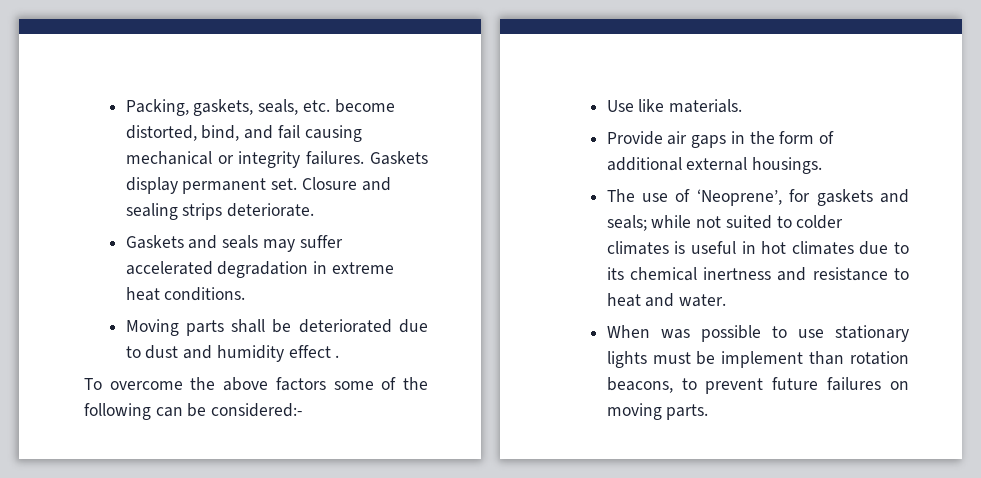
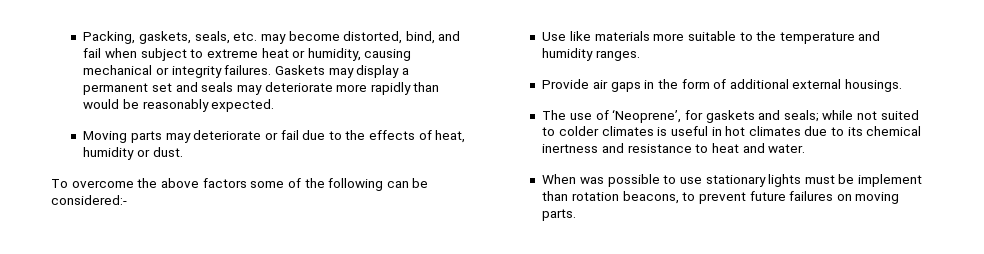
(330, 106) none -> [260,34,286,44] may
(300, 132) none -> [104,48,361,61] when subject to extreme heat or humidity,
[125,177,391,194] [125,203,315,220] [125,235,343,252] [125,261,394,278] [125,287,246,301] [125,319,428,336] [125,345,340,362] display permanent set. Closure and sealing strips deteriorate. // Gaskets and seals may suffer accelerated degradation in extreme heat conditions. // Moving parts shall be deteriorated due to dust and humidity effect . -> [328,65,409,78] [83,82,440,95] [83,99,275,112] [83,130,466,143] [83,147,183,160] may display a permanent set and seals may deteriorate more rapidly than would be reasonably expected. // Moving parts may deteriorate or fail due to the effects of heat, humidity or dust.
[669,99,743,113] materials. -> [594,31,881,44] [542,48,640,61] materials more suitable to the temperature and humidity ranges.

